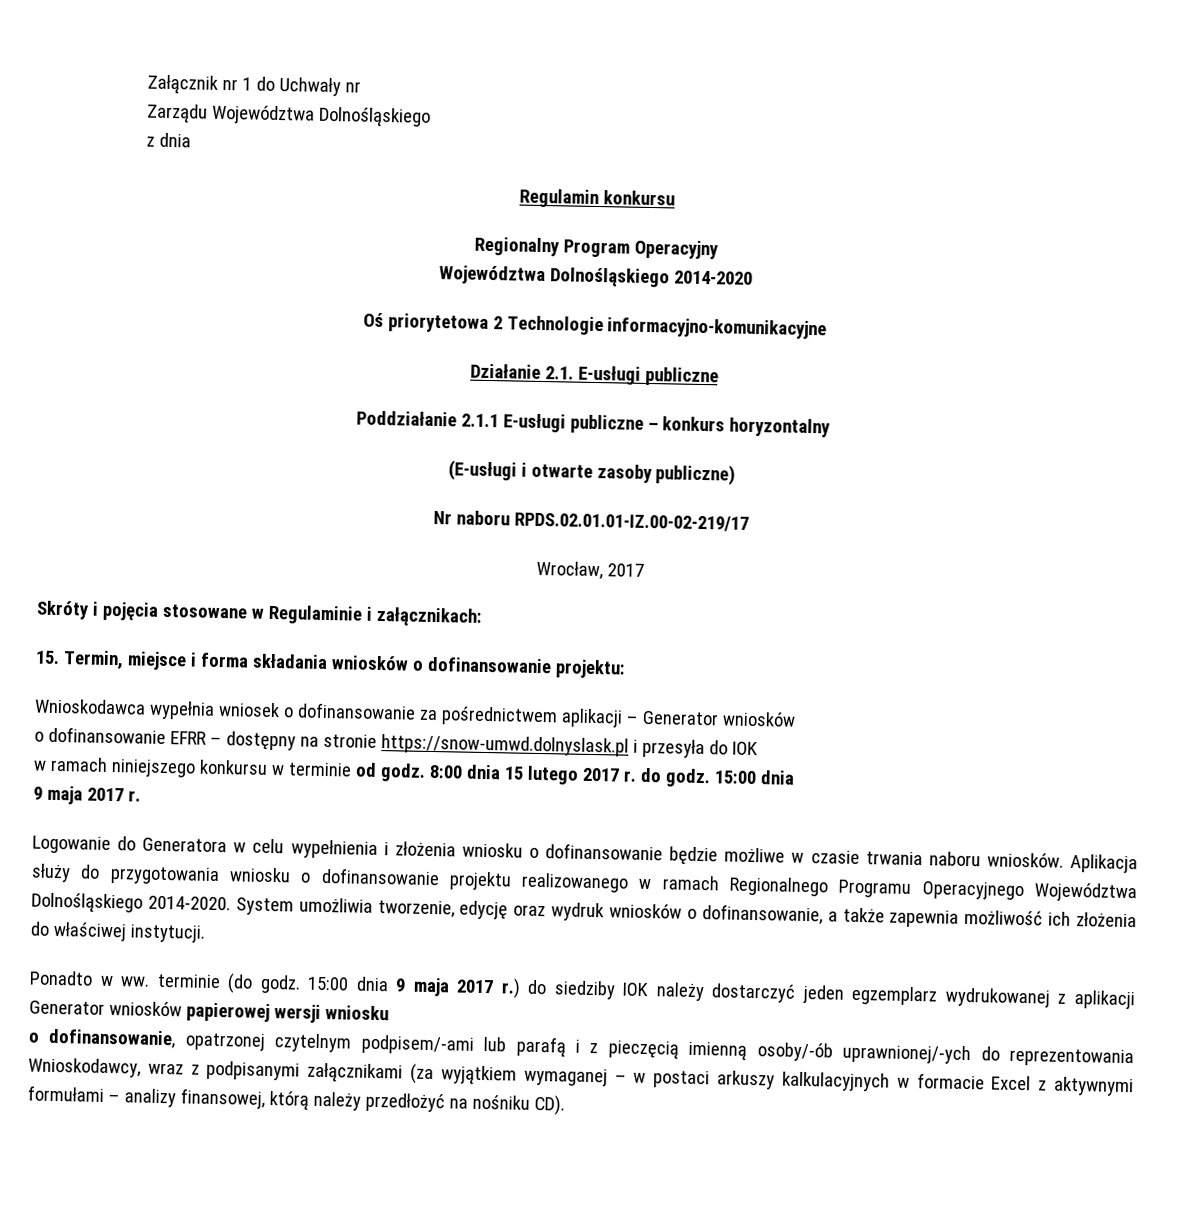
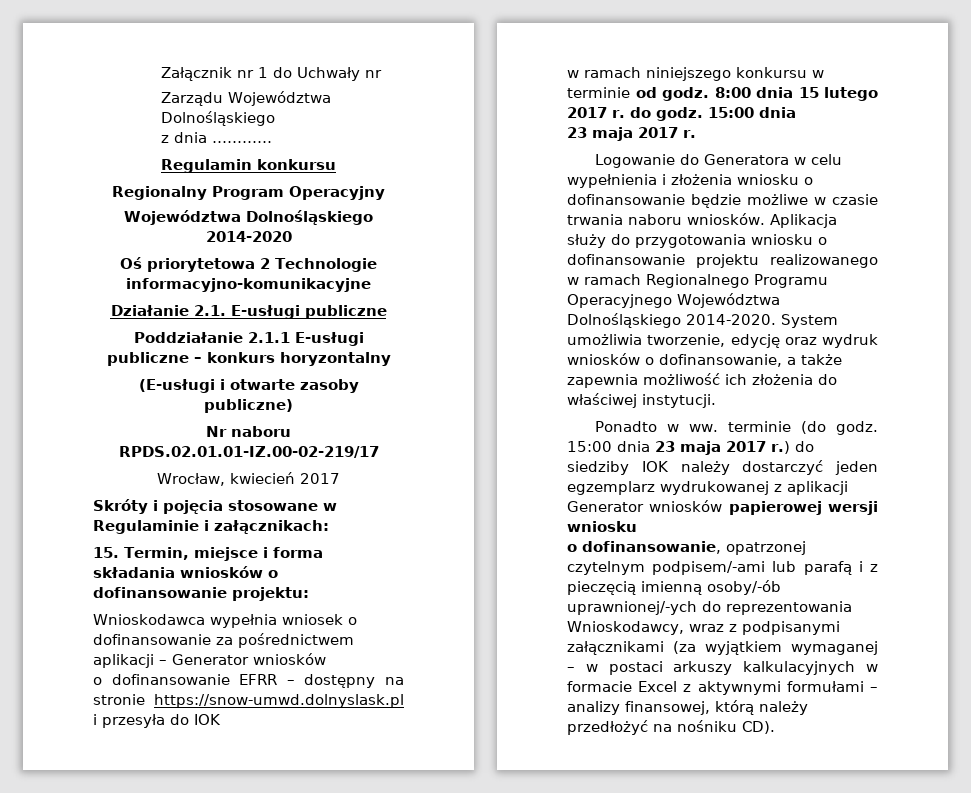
(192, 140) none -> [212,141,273,143] …………
(604, 570) none -> [230,472,295,484] kwiecień
[33,786,43,800] 9 -> [567,127,587,138] 23
[395,978,407,992] 9 -> [655,441,675,452] 23

